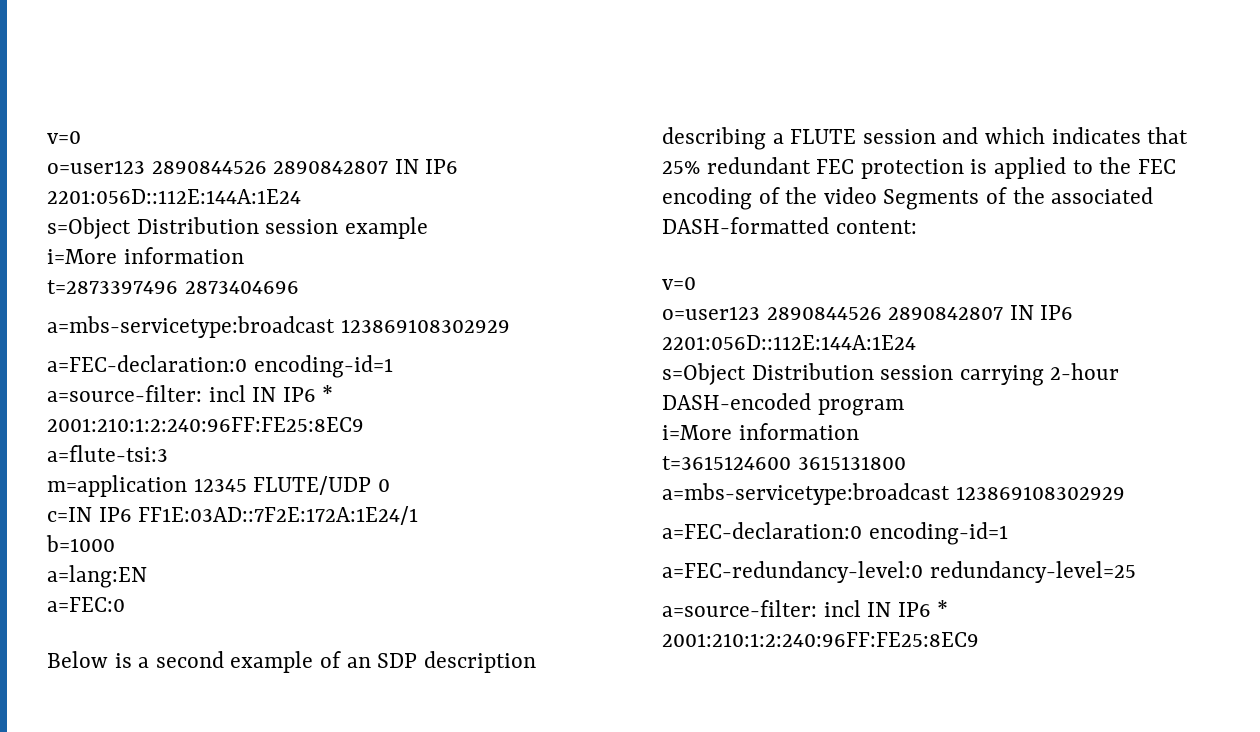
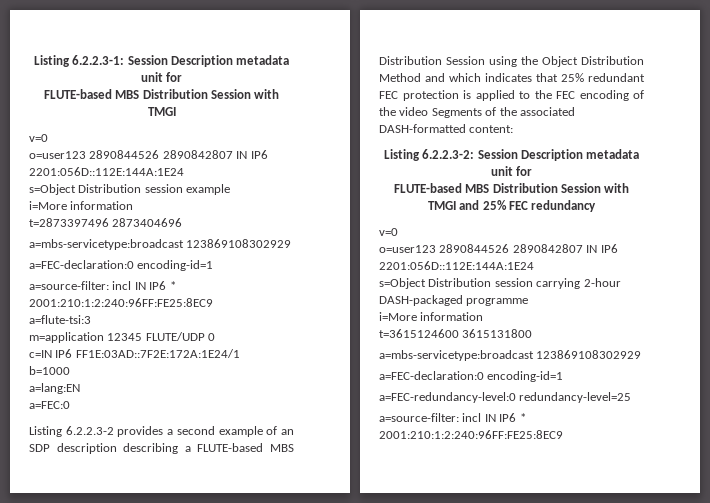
(47, 137) none -> [33,55,290,67] [140,72,183,82] [43,89,280,99] [147,107,176,116] Listing 6.2.2.3-1: Session Description metadata unit for // FLUTE-based MBS Distribution Session with TMGI //
[47,651,132,668] Below is -> [29,426,164,437] Listing 6.2.2.3-2 provides
[790,129,936,144] FLUTE session -> [197,443,294,452] [379,56,644,67] [379,73,421,82] FLUTE-based MBS Distribution Session using the Object Distribution Method
(917, 227) none -> [383,149,640,161] [490,166,533,176] [393,183,630,193] [427,200,597,212] // Listing 6.2.2.3-2: Session Description metadata unit for // FLUTE-based MBS Distribution Session with TMGI and 25% FEC redundancy
[662,393,904,416] DASH-encoded program -> [379,295,529,306] DASH-packaged programme

